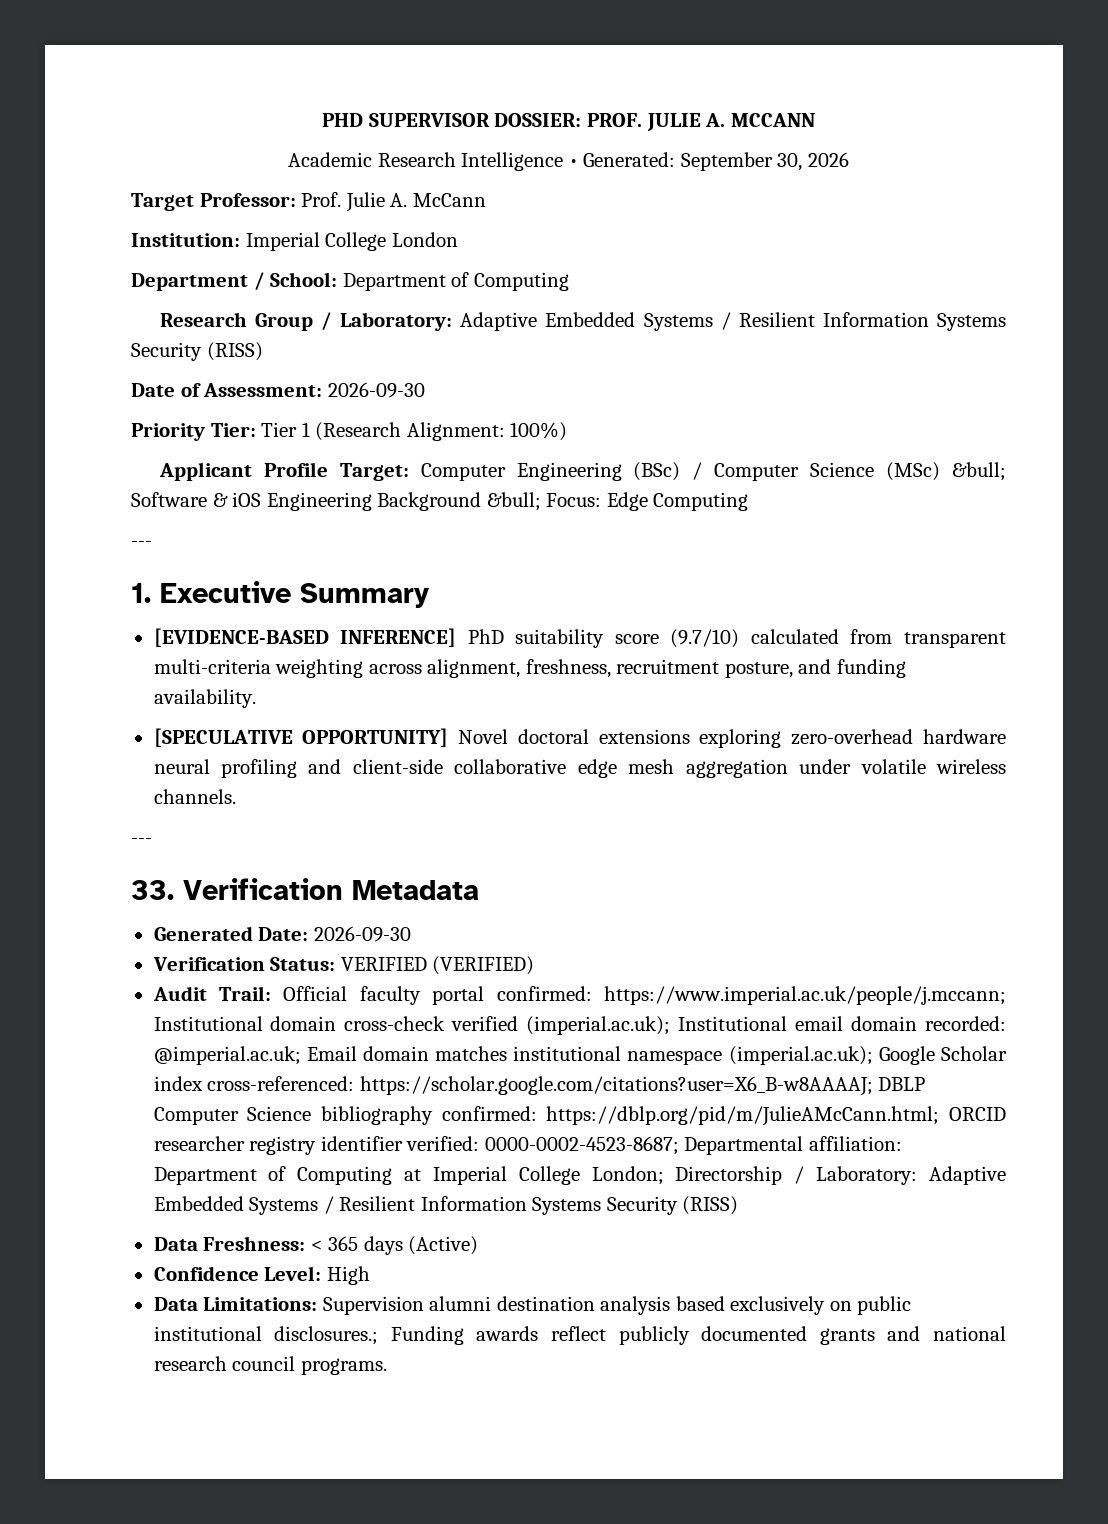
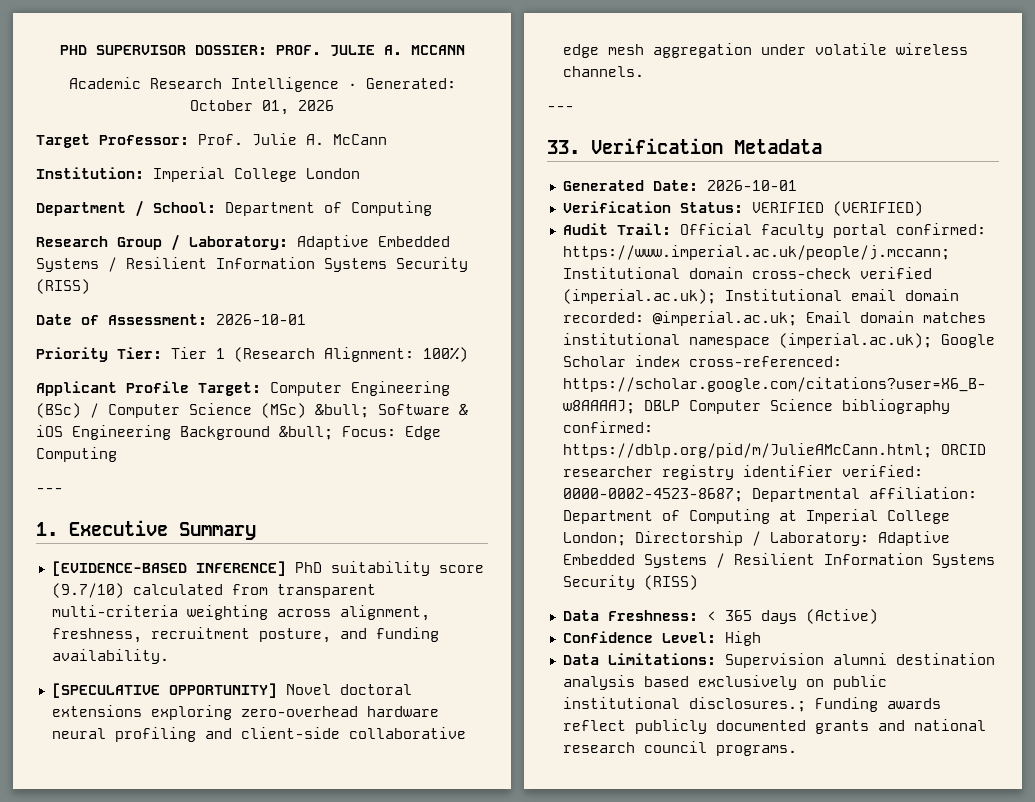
[680,152,803,171] September 30, -> [190,100,289,115] October 01,
[327,382,425,398] 2026-09-30 -> [216,314,306,325] 2026-10-01
[313,926,411,942] 2026-09-30 -> [706,180,797,191] 2026-10-01

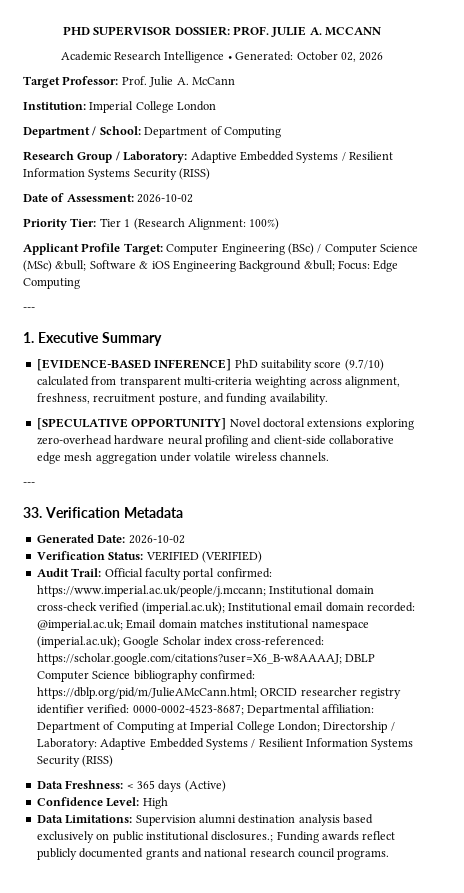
[262,100,289,115] 01, -> [340,52,356,62] 02,
[216,314,306,325] 2026-10-01 -> [137,194,194,203] 2026-10-02
[706,180,797,191] 2026-10-01 -> [128,535,185,544] 2026-10-02

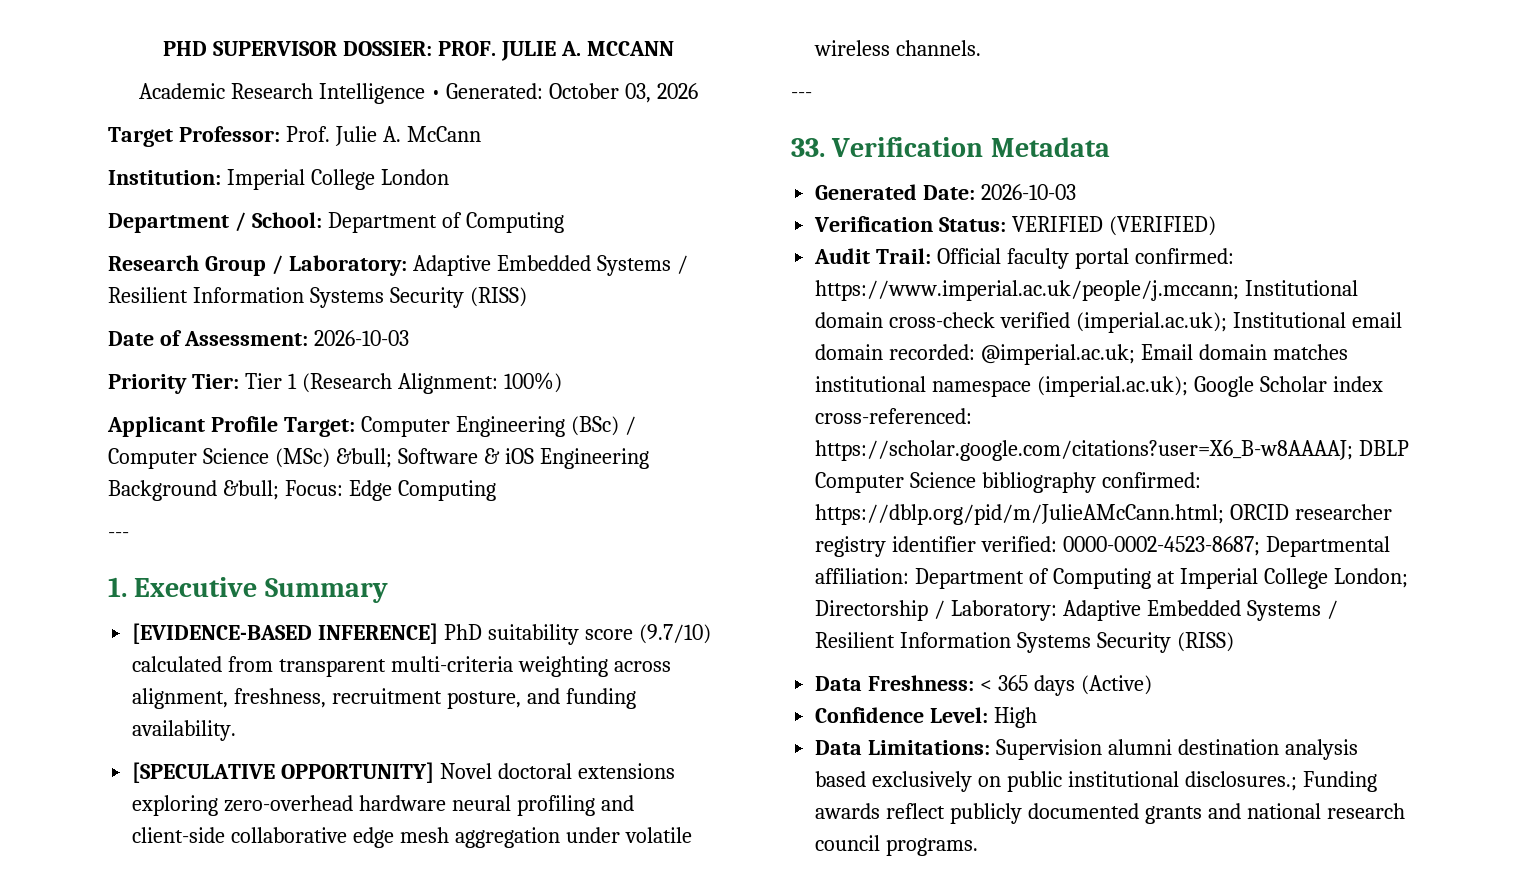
[340,52,356,62] 02, -> [625,83,652,103] 03,
[137,194,194,203] 2026-10-02 -> [313,330,409,346] 2026-10-03
[128,535,185,544] 2026-10-02 -> [981,184,1077,200] 2026-10-03

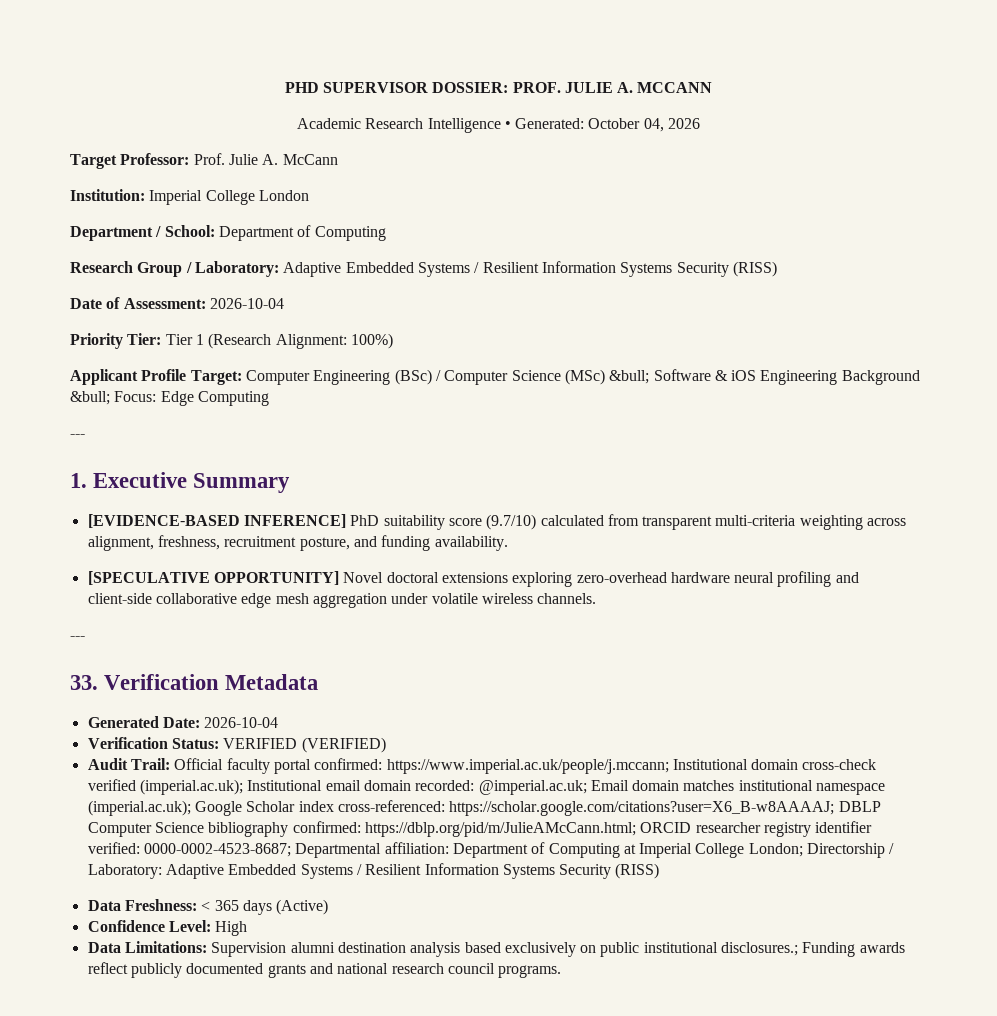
[625,83,652,103] 03, -> [643,118,664,132] 04,
[313,330,409,346] 2026-10-03 -> [209,298,284,309] 2026-10-04
[981,184,1077,200] 2026-10-03 -> [204,717,279,728] 2026-10-04

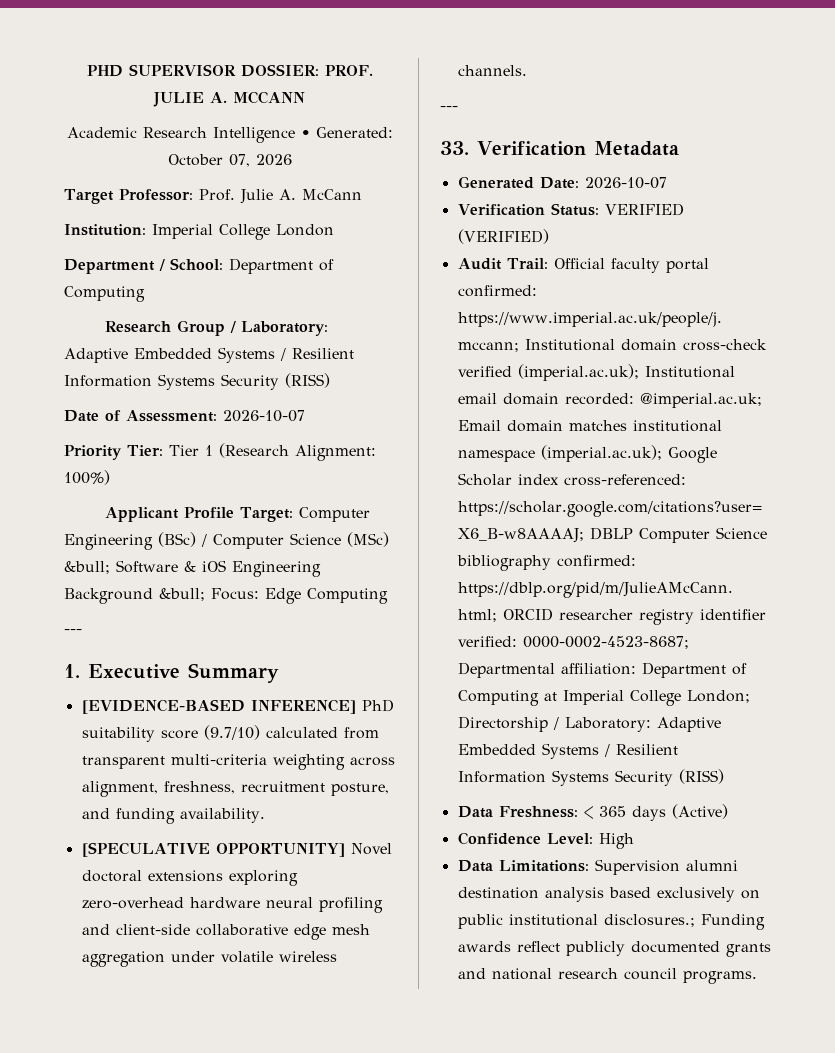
[643,118,664,132] 04, -> [228,154,250,167] 07,
[209,298,284,309] 2026-10-04 -> [223,410,305,422] 2026-10-07
[204,717,279,728] 2026-10-04 -> [584,177,667,189] 2026-10-07

